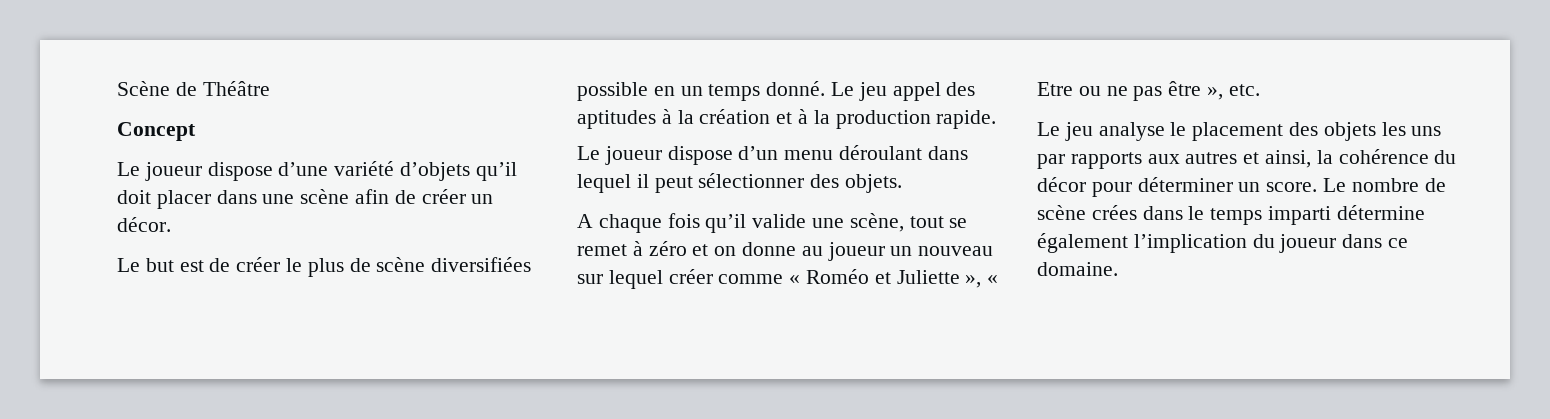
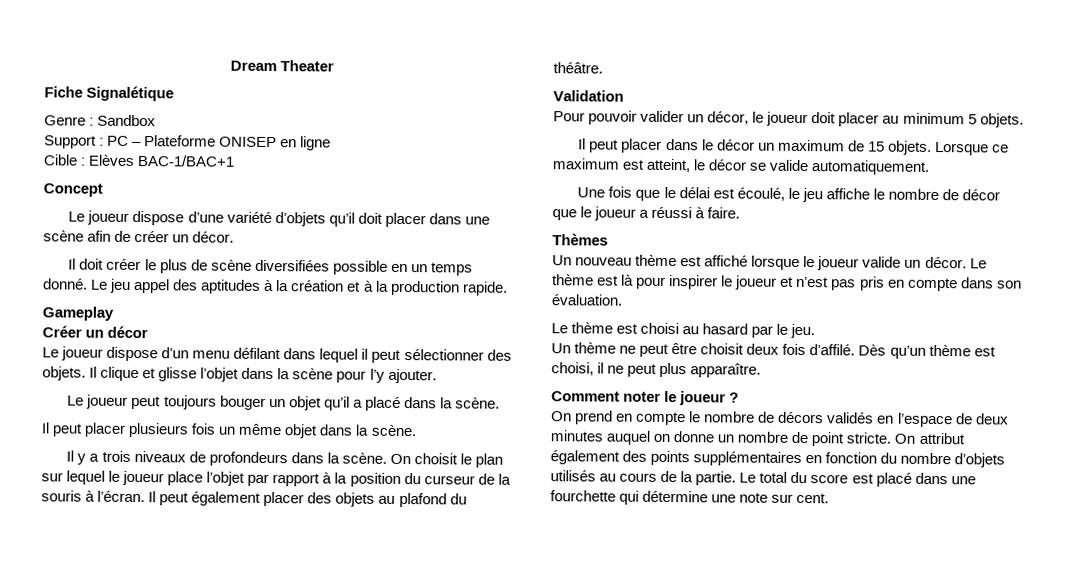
[117,81,270,96] Scène de Théâtre -> [229,60,335,72] [44,85,175,102] [44,114,157,127] [44,135,332,151] [43,154,236,167] Dream Theater // Fiche Signalétique // Genre : Sandbox // Support : PC – Plateforme ONISEP en ligne // Cible : Elèves BAC-1/BAC+1
[117,258,231,272] Le but est de -> [68,258,105,270] Il doit
(997, 119) none -> [42,306,114,321] [42,325,149,339] // Gameplay // Créer un décor
[839,145,923,160] déroulant -> [233,347,282,360] défilant
[577,213,968,233] [577,241,994,261] [577,269,999,289] [1037,81,1260,101] [1037,122,1442,141] [1037,149,1457,169] [1037,177,1446,197] [1037,205,1425,225] [1037,233,1409,253] [1037,262,1118,276] // A chaque fois qu’il valide une scène, tout se remet à zéro et on donne au joueur un nouveau sur lequel créer comme « Roméo et Juliette », « Etre ou ne pas être », etc. // Le jeu analyse le placement des objets les uns par rapports aux autres et ainsi, la cohérence du décor pour déterminer un score. Le nombre de scène crées dans le temps imparti détermine également l’implication du joueur dans ce domaine. -> [89,366,437,384] [67,394,500,411] [41,422,417,439] [66,450,504,468] [41,470,511,487] [41,490,467,508] [553,62,603,74] [553,90,624,102] [553,110,1024,128] [578,138,1009,156] [552,158,931,175] [577,186,1001,203] [552,206,741,221] [552,233,608,246] [552,254,987,271] [552,274,1022,292] [551,294,622,306] [551,322,816,339] [551,342,996,359] [551,362,762,378] [551,390,740,406] [551,410,1009,428] [550,430,965,447] [550,450,1006,468] [550,470,976,487] [550,490,830,505] Il clique et glisse l’objet dans la scène pour l’y ajouter. // Le joueur peut toujours bouger un objet qu’il a placé dans la scène. // Il peut placer plusieurs fois un même objet dans la scène. // Il y a trois niveaux de profondeurs dans la scène. On choisit le plan sur lequel le joueur place l’objet par rapport à la position du curseur de la souris à l’écran. Il peut également placer des objets au plafond du théâtre. // Validation // Pour pouvoir valider un décor, le joueur doit placer au minimum 5 objets. // Il peut placer dans le décor un maximum de 15 objets. Lorsque ce maximum est atteint, le décor se valide automatiquement. // Une fois que le délai est écoulé, le jeu affiche le nombre de décor que le joueur a réussi à faire. // Thèmes // Un nouveau thème est affiché lorsque le joueur valide un décor. Le thème est là pour inspirer le joueur et n’est pas pris en compte dans son évaluation. // Le thème est choisi au hasard par le jeu. // Un thème ne peut être choisit deux fois d’affilé. Dès qu’un thème est choisi, il ne peut plus apparaître. // Comment noter le joueur ? // On prend en compte le nombre de décors validés en l’espace de deux minutes auquel on donne un nombre de point stricte. On attribut également des points supplémentaires en fonction du nombre d’objets utilisés au cours de la partie. Le total du score est placé dans une fourchette qui détermine une note sur cent.

